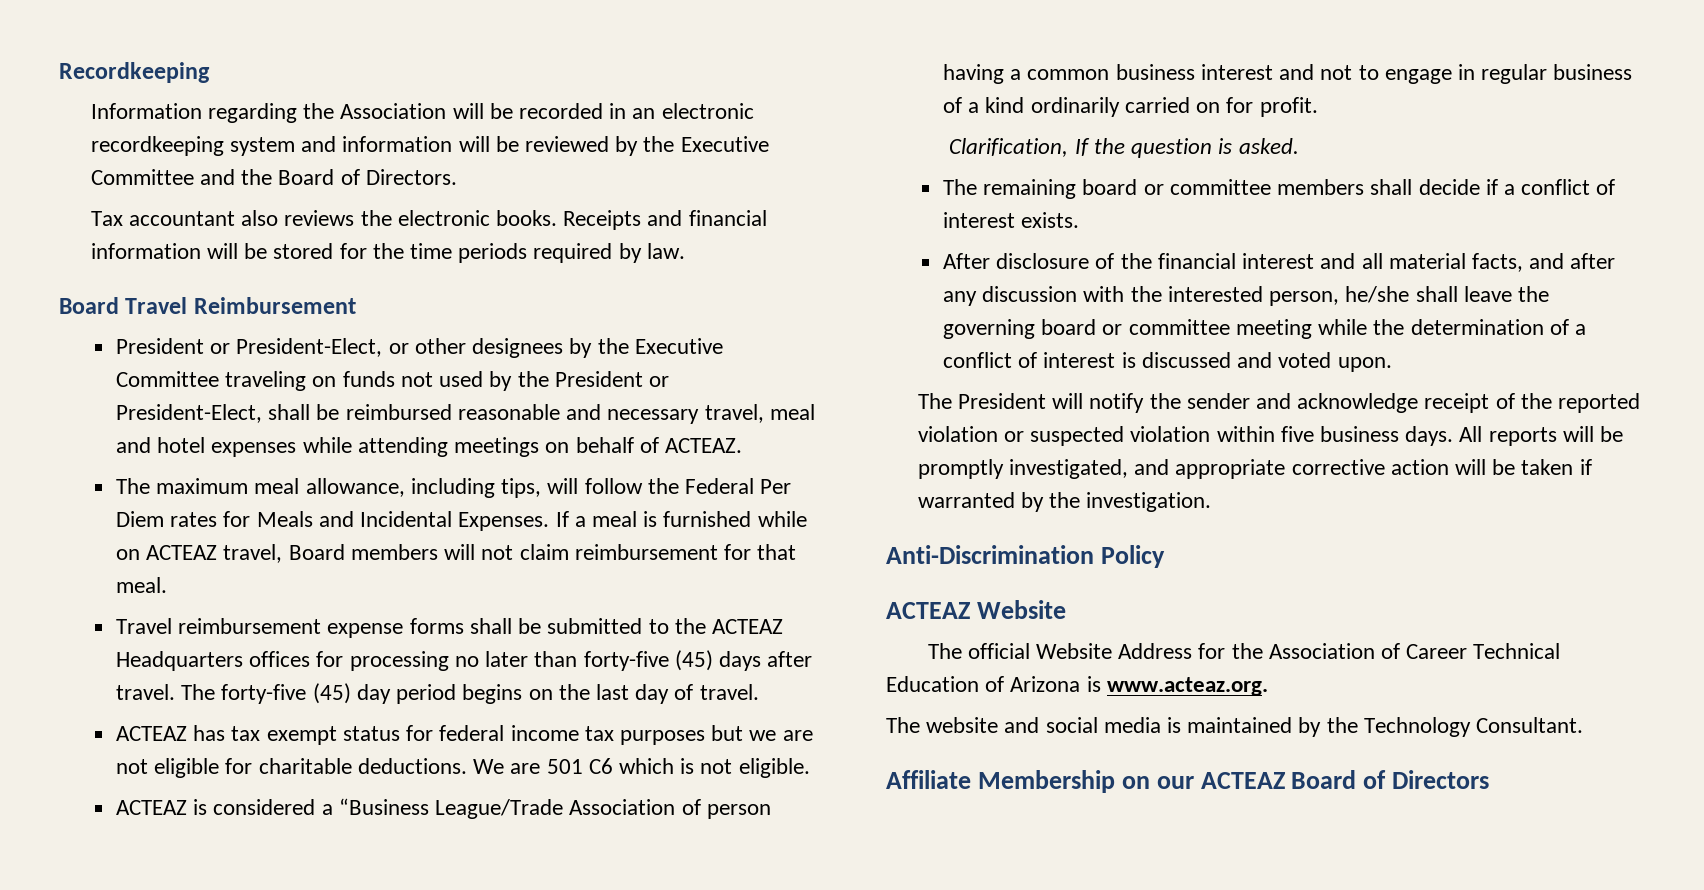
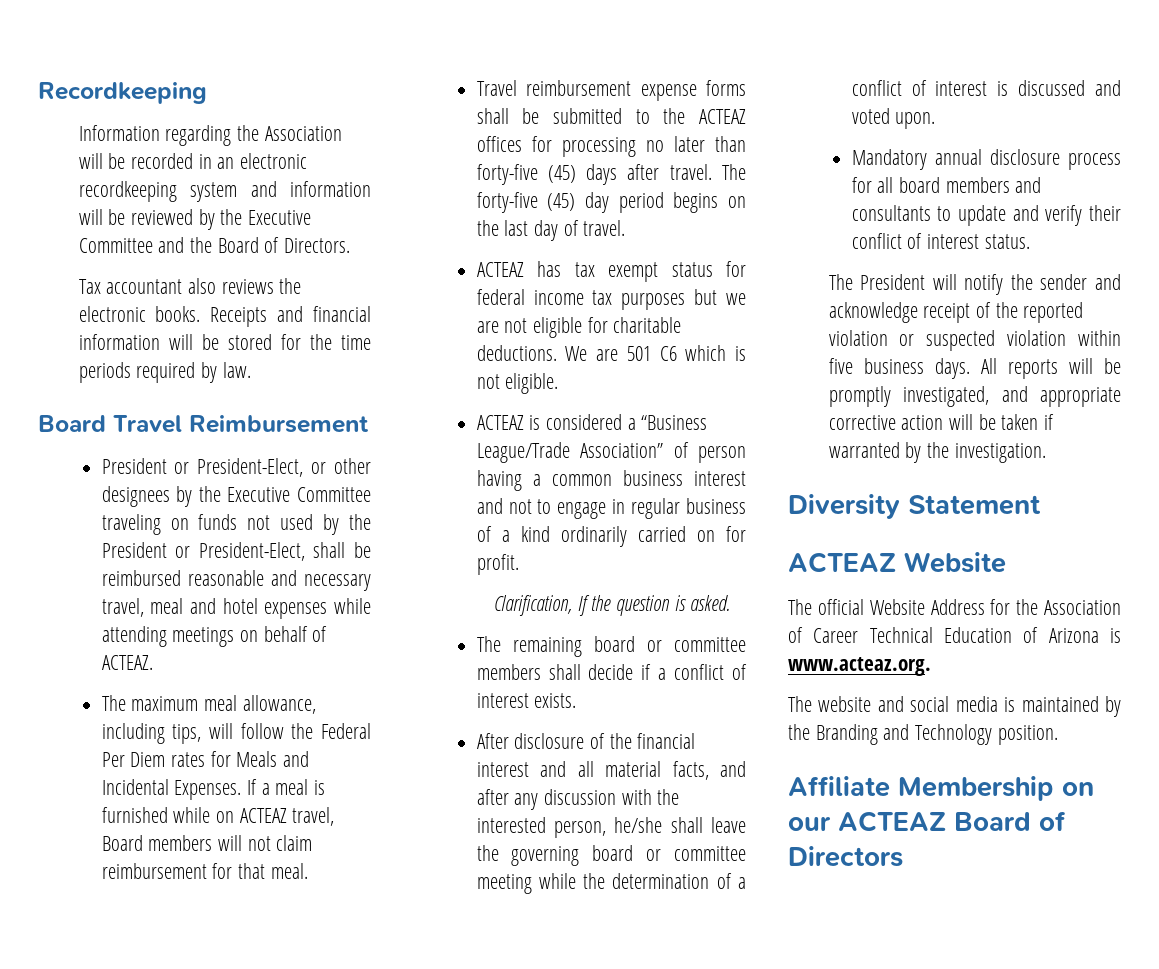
[116,651,244,671] Headquarters -> (746, 116) none
[569,799,676,815] Association -> [580,443,664,458] Association”
(1392, 364) none -> [851,149,1121,170] [851,177,1042,193] [851,205,1121,226] [851,233,1030,249] // Mandatory annual disclosure process for all board members and consultants to update and verify their conflict of interest status.
[886,545,1165,568] Anti-Discrimination Policy -> [788,494,1041,519] Diversity Statement
[1363,717,1584,737] Technology Consultant. -> [815,724,1058,745] Branding and Technology position.

